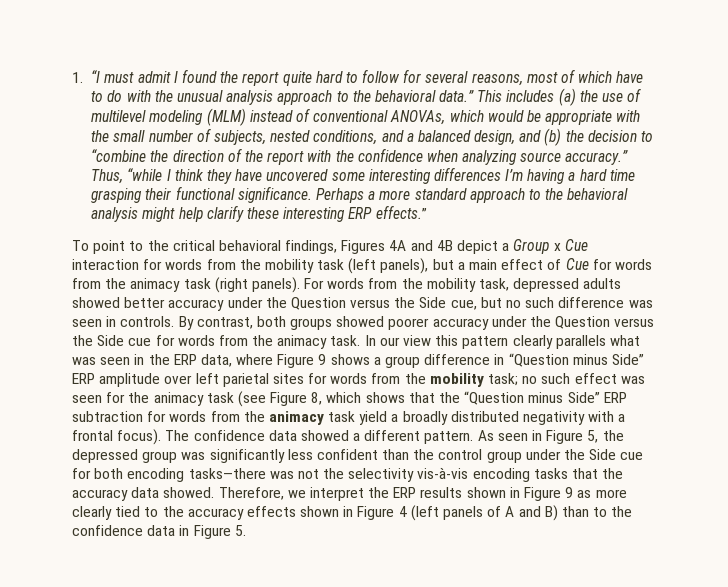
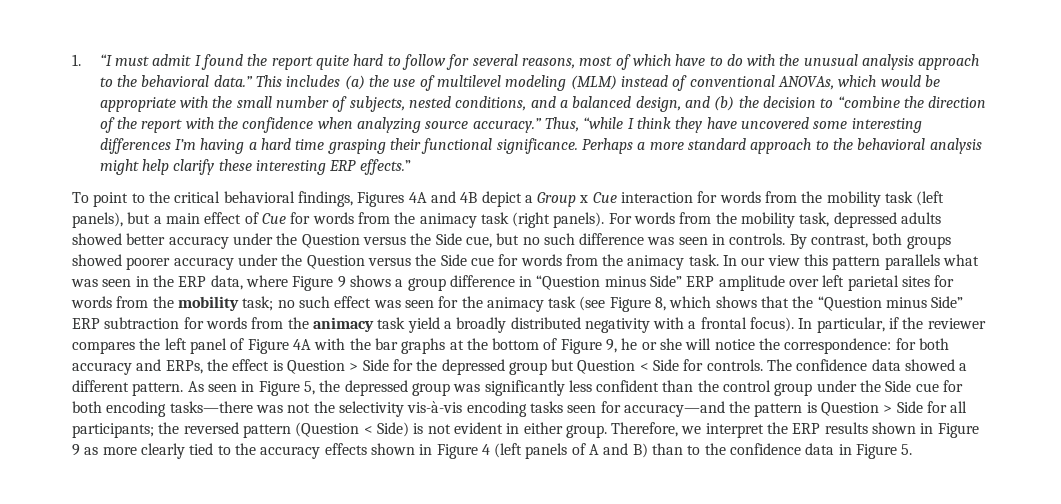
[512,335,553,349] clearly -> (881, 263) none
(162, 437) none -> [798,317,986,333] [72,338,950,354] [72,359,763,375] In particular, if the reviewer compares the left panel of Figure 4A with the bar graphs at the bottom of Figure 9, he or she will notice the correspondence: for both accuracy and ERPs, the effect is Question > Side for the depressed group but Question < Side for controls.
[572,468,624,479] [72,487,215,501] that the accuracy data showed. -> [567,401,968,417] [72,422,607,438] seen for accuracy—and the pattern is Question > Side for all participants; the reversed pattern (Question < Side) is not evident in either group.

